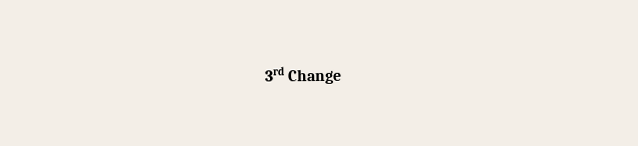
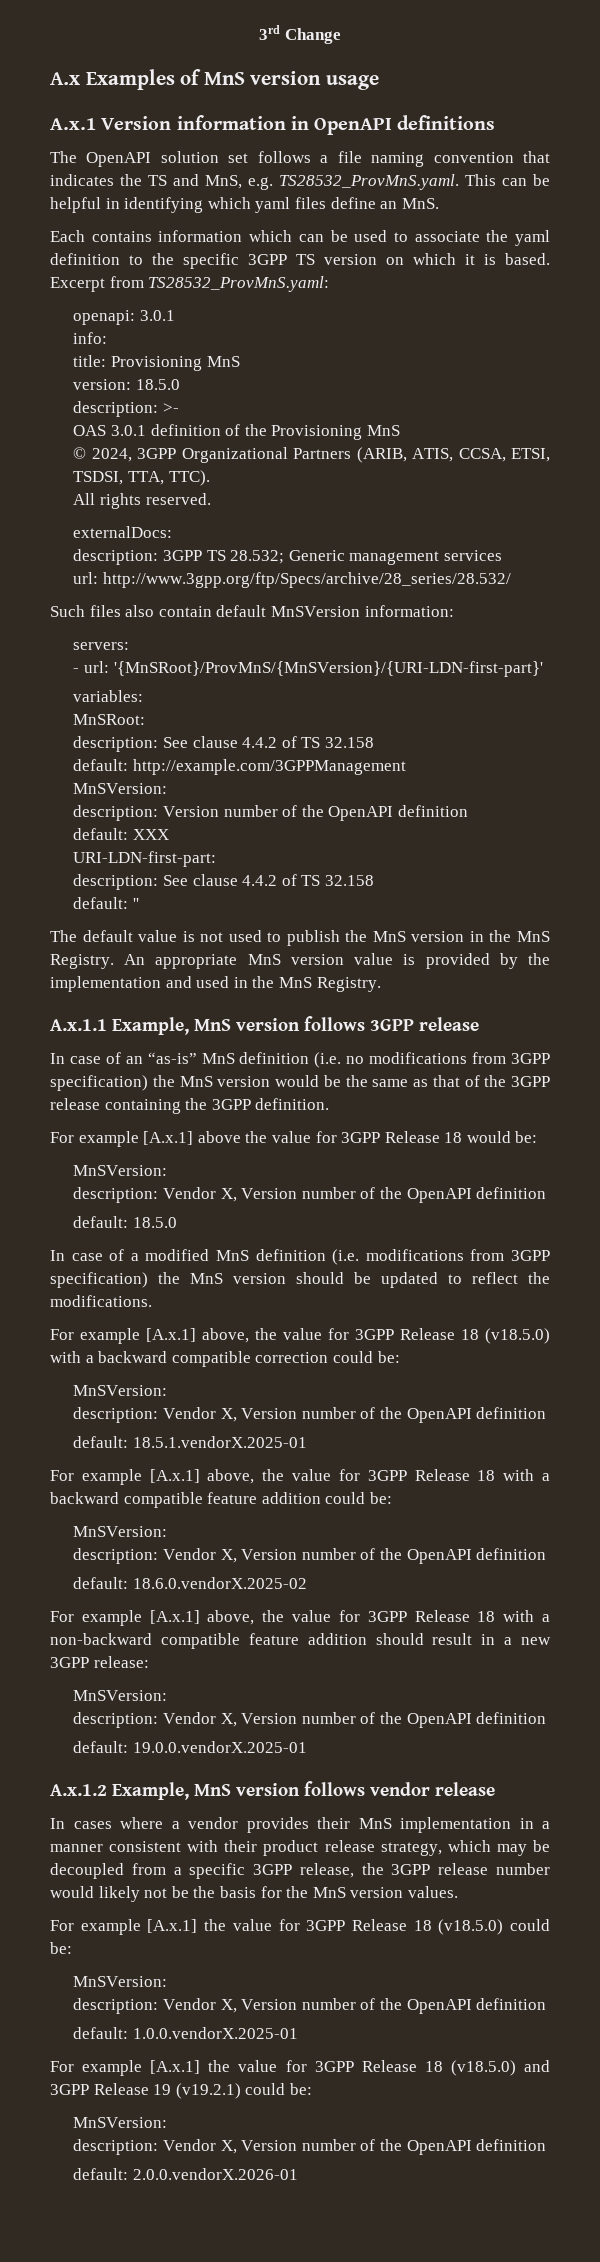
(343, 76) none -> [50,69,379,90] [50,115,496,135] [50,151,550,167] [50,174,550,190] [50,197,439,213] [50,230,550,246] [50,253,550,269] [50,276,330,292] [73,310,175,325] [73,332,108,344] [73,355,240,371] [73,379,180,390] [73,401,179,417] [73,424,400,440] [73,447,550,463] [73,470,210,486] [73,493,211,509] [73,526,173,538] [73,549,502,565] [73,572,511,588] [50,605,454,617] [73,642,130,650] [73,661,543,677] [73,690,144,702] [73,714,146,725] [73,736,374,752] [73,759,406,775] [73,783,168,794] [73,805,468,821] [73,828,169,840] [73,851,217,867] [73,874,374,890] [73,897,139,909] [50,930,551,946] [50,953,550,969] [50,976,381,992] [50,1016,479,1035] [50,1052,551,1068] [50,1075,550,1091] [50,1098,330,1114] [50,1131,538,1147] [73,1165,168,1176] [73,1187,547,1203] [73,1216,177,1228] [50,1249,550,1265] [50,1272,550,1288] [50,1295,152,1307] [50,1328,550,1344] [50,1351,400,1367] [73,1385,168,1396] [73,1407,547,1423] [73,1436,307,1448] [50,1469,550,1485] [50,1492,392,1508] [73,1526,168,1537] [73,1548,547,1564] [73,1577,307,1589] [50,1610,550,1626] [50,1633,551,1649] [50,1656,149,1668] [73,1690,168,1701] [73,1712,547,1728] [73,1741,307,1753] [50,1781,495,1800] [50,1817,550,1833] [50,1840,550,1856] [50,1863,550,1879] [50,1886,458,1902] [50,1919,550,1935] [50,1942,72,1954] [73,1976,168,1987] [73,1998,547,2014] [73,2027,298,2039] [50,2060,551,2076] [50,2083,312,2099] [73,2117,168,2128] [73,2139,547,2155] [73,2168,298,2180] // A.x Examples of MnS version usage // A.x.1 Version information in OpenAPI definitions // The OpenAPI solution set follows a file naming convention that indicates the TS and MnS, e.g. TS28532_ProvMnS.yaml. This can be helpful in identifying which yaml files define an MnS. // Each contains information which can be used to associate the yaml definition to the specific 3GPP TS version on which it is based. Excerpt from TS28532_ProvMnS.yaml: // openapi: 3.0.1 // info: // title: Provisioning MnS // version: 18.5.0 // description: >- // OAS 3.0.1 definition of the Provisioning MnS // © 2024, 3GPP Organizational Partners (ARIB, ATIS, CCSA, ETSI, TSDSI, TTA, TTC). // All rights reserved. // externalDocs: // description: 3GPP TS 28.532; Generic management services // url: http://www.3gpp.org/ftp/Specs/archive/28_series/28.532/ // Such files also contain default MnSVersion information: // servers: // - url: '{MnSRoot}/ProvMnS/{MnSVersion}/{URI-LDN-first-part}' // variables: // MnSRoot: // description: See clause 4.4.2 of TS 32.158 // default: http://example.com/3GPPManagement // MnSVersion: // description: Version number of the OpenAPI definition // default: XXX // URI-LDN-first-part: // description: See clause 4.4.2 of TS 32.158 // default: '' // The default value is not used to publish the MnS version in the MnS Registry. An appropriate MnS version value is provided by the implementation and used in the MnS Registry. // A.x.1.1 Example, MnS version follows 3GPP release // In case of an “as-is” MnS definition (i.e. no modifications from 3GPP specification) the MnS version would be the same as that of the 3GPP release containing the 3GPP definition. // For example [A.x.1] above the value for 3GPP Release 18 would be: // MnSVersion: // description: Vendor X, Version number of the OpenAPI definition // default: 18.5.0 // In case of a modified MnS definition (i.e. modifications from 3GPP specification) the MnS version should be updated to reflect the modifications. // For example [A.x.1] above, the value for 3GPP Release 18 (v18.5.0) with a backward compatible correction could be: // MnSVersion: // description: Vendor X, Version number of the OpenAPI definition // default: 18.5.1.vendorX.2025-01 // For example [A.x.1] above, the value for 3GPP Release 18 with a backward compatible feature addition could be: // MnSVersion: // description: Vendor X, Version number of the OpenAPI definition // default: 18.6.0.vendorX.2025-02 // For example [A.x.1] above, the value for 3GPP Release 18 with a non-backward compatible feature addition should result in a new 3GPP release: // MnSVersion: // description: Vendor X, Version number of the OpenAPI definition // default: 19.0.0.vendorX.2025-01 // A.x.1.2 Example, MnS version follows vendor release // In cases where a vendor provides their MnS implementation in a manner consistent with their product release strategy, which may be decoupled from a specific 3GPP release, the 3GPP release number would likely not be the basis for the MnS version values. // For example [A.x.1] the value for 3GPP Release 18 (v18.5.0) could be: // MnSVersion: // description: Vendor X, Version number of the OpenAPI definition // default: 1.0.0.vendorX.2025-01 // For example [A.x.1] the value for 3GPP Release 18 (v18.5.0) and 3GPP Release 19 (v19.2.1) could be: // MnSVersion: // description: Vendor X, Version number of the OpenAPI definition // default: 2.0.0.vendorX.2026-01

